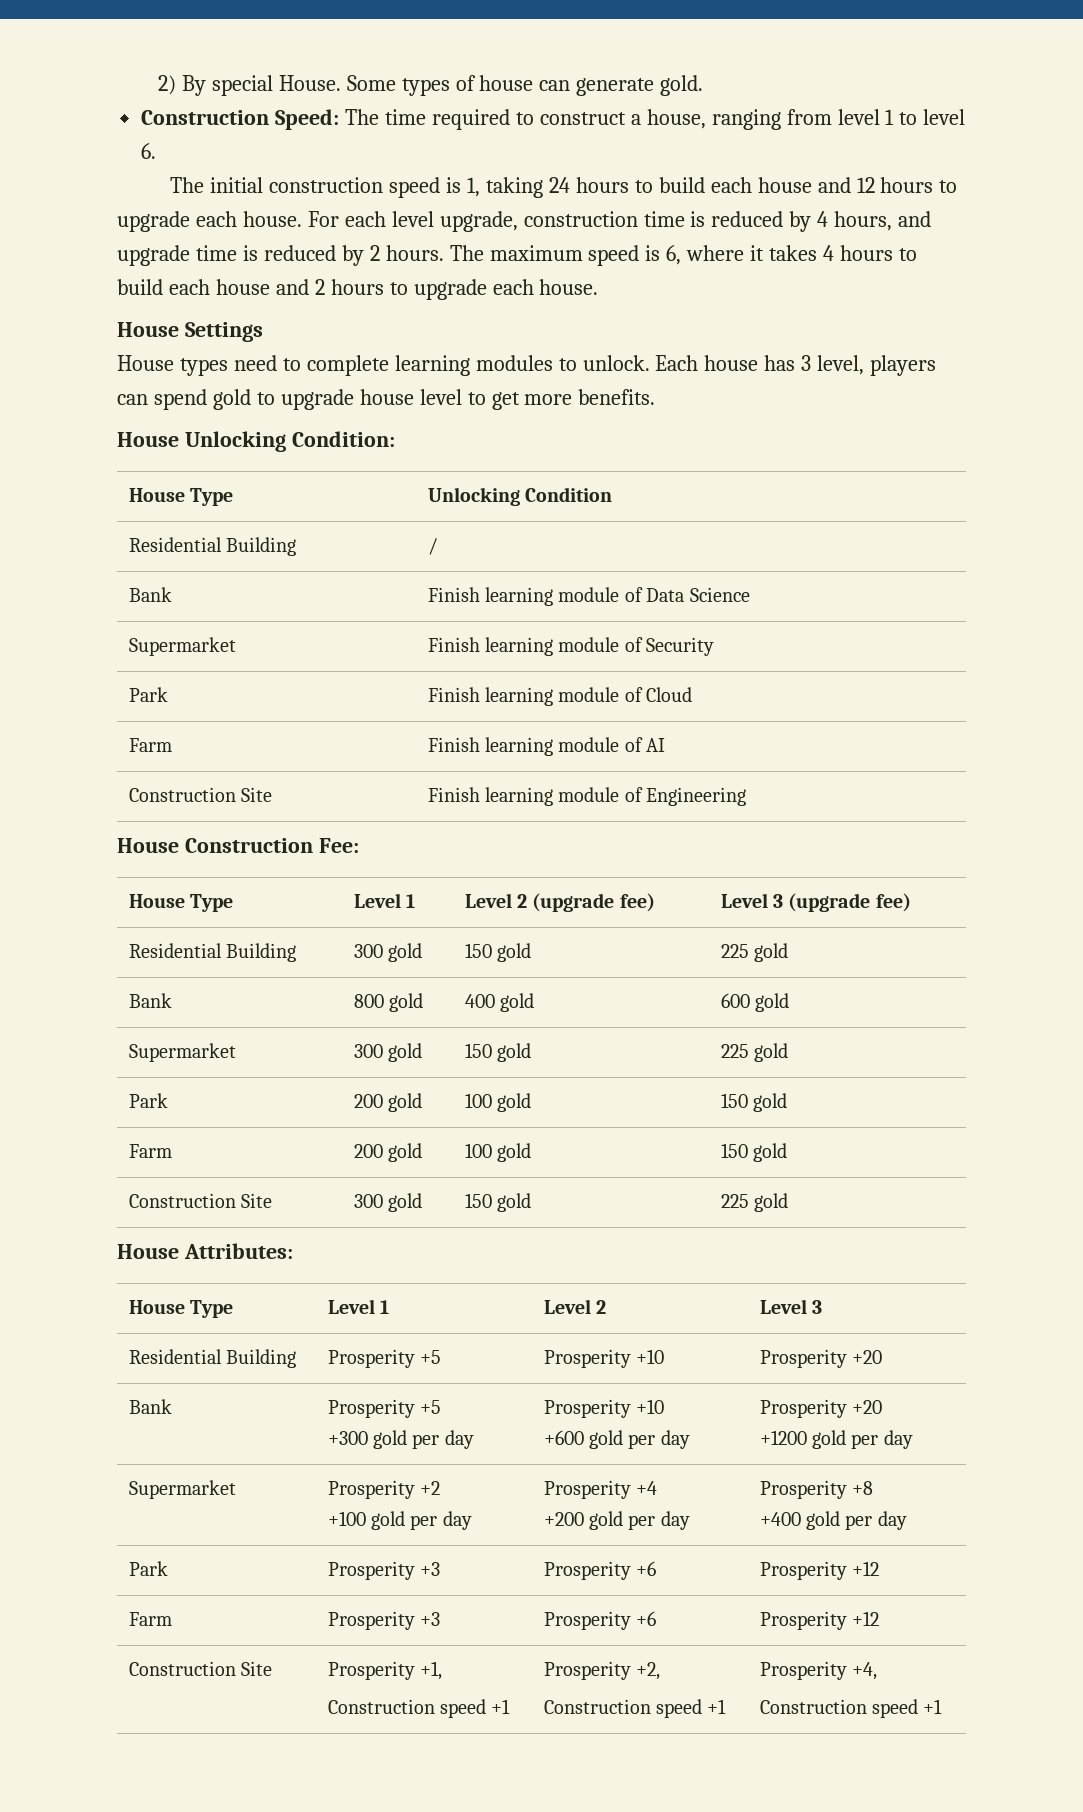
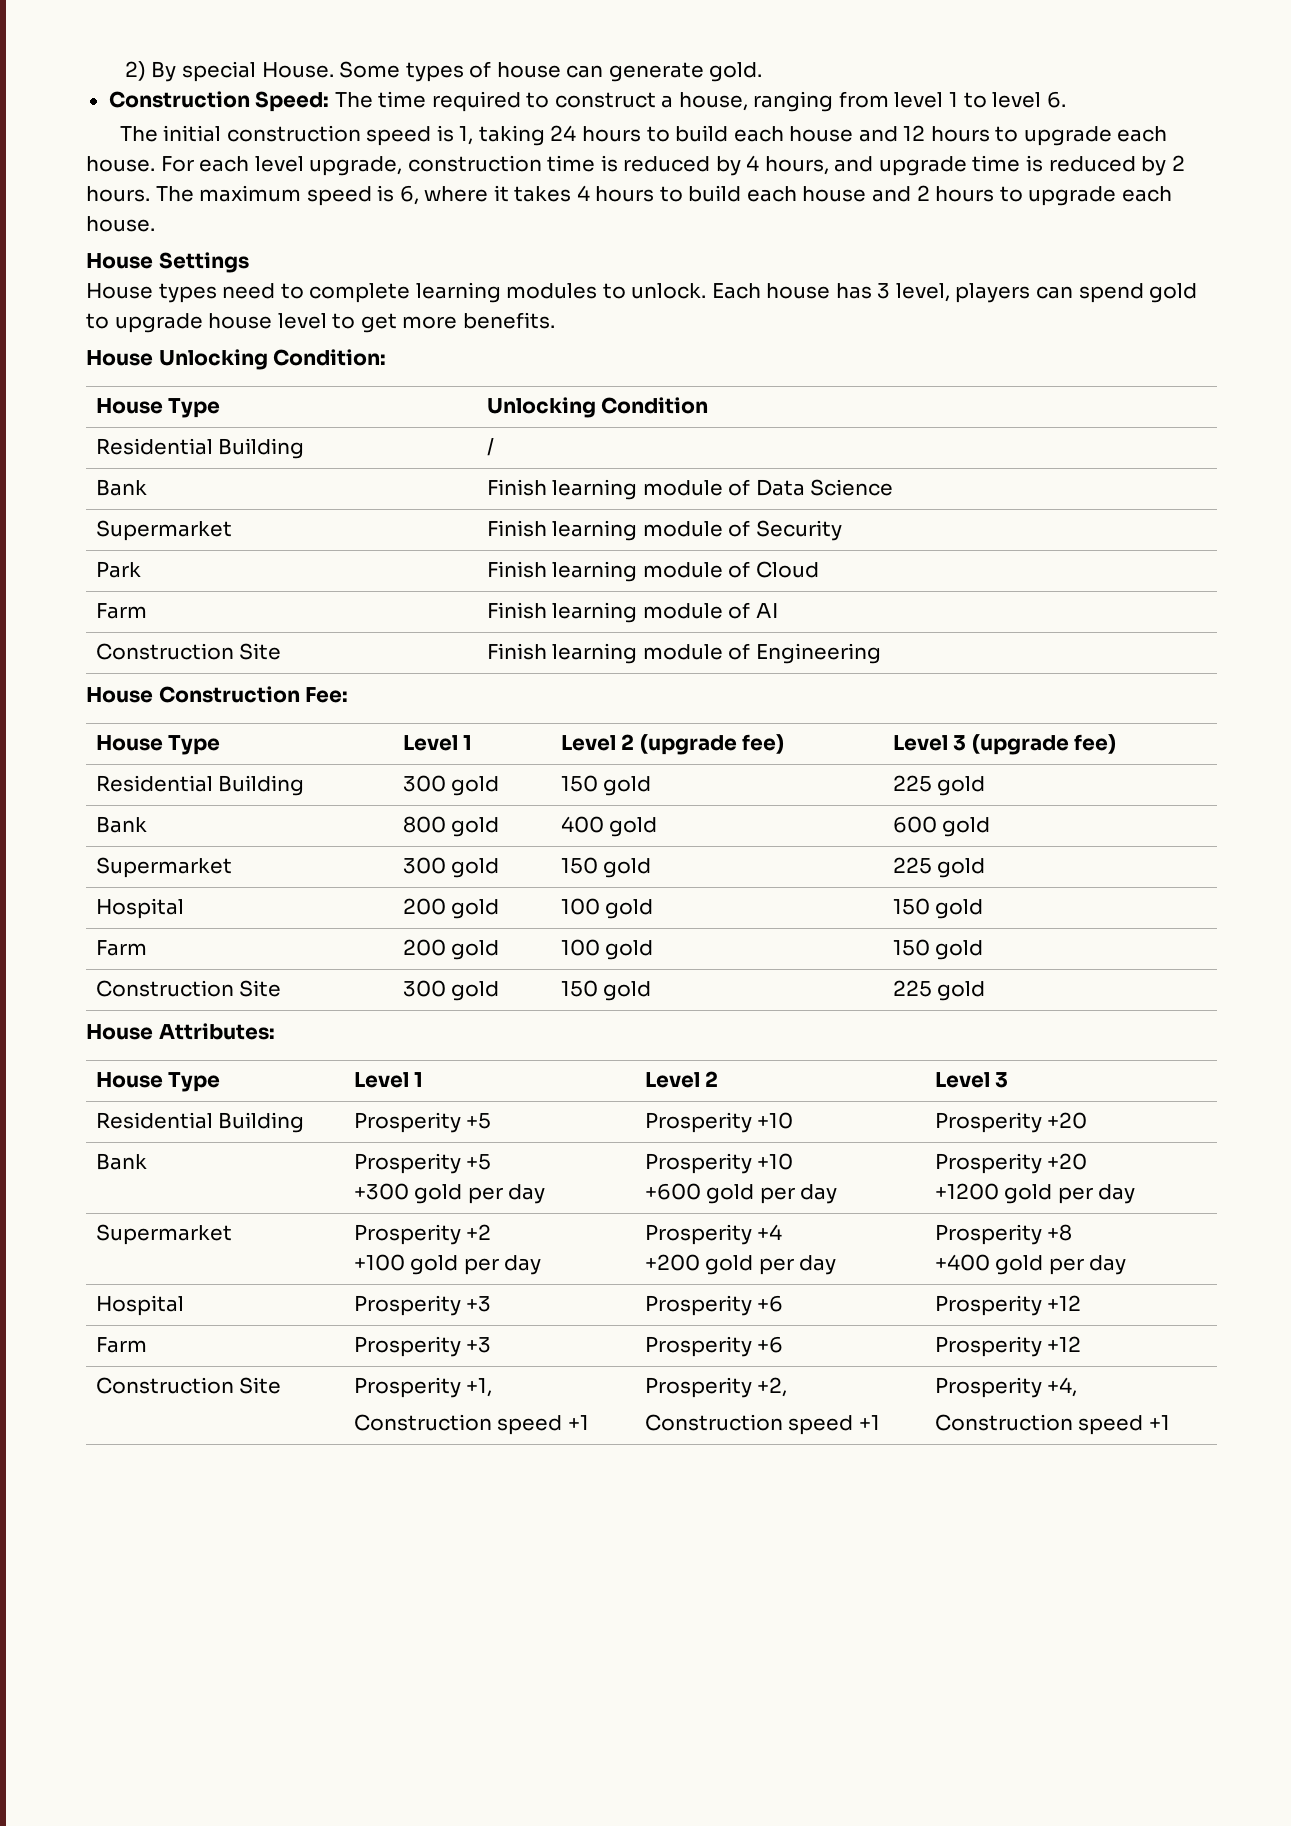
[128,1093,168,1108] Park -> [95,898,184,919] Hospital
[128,1561,168,1576] Park -> [95,1295,184,1316] Hospital

